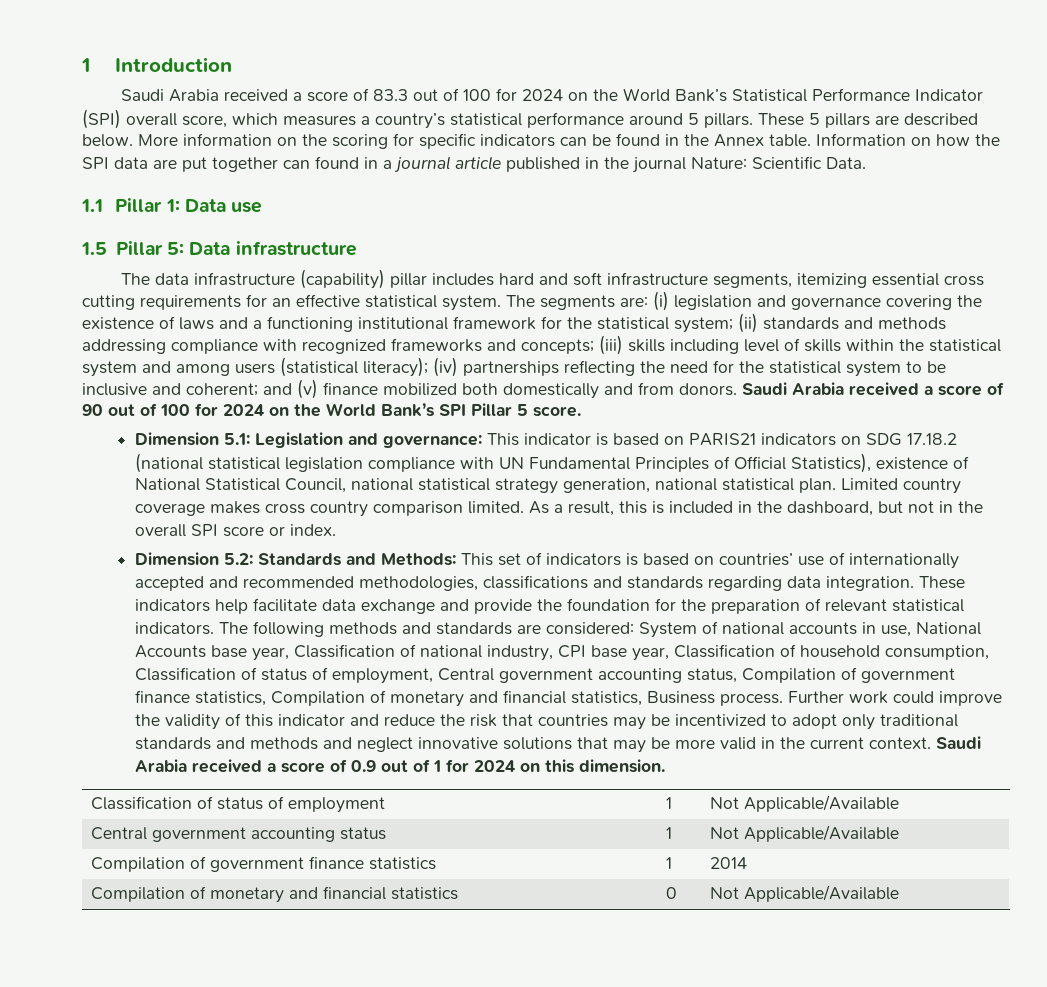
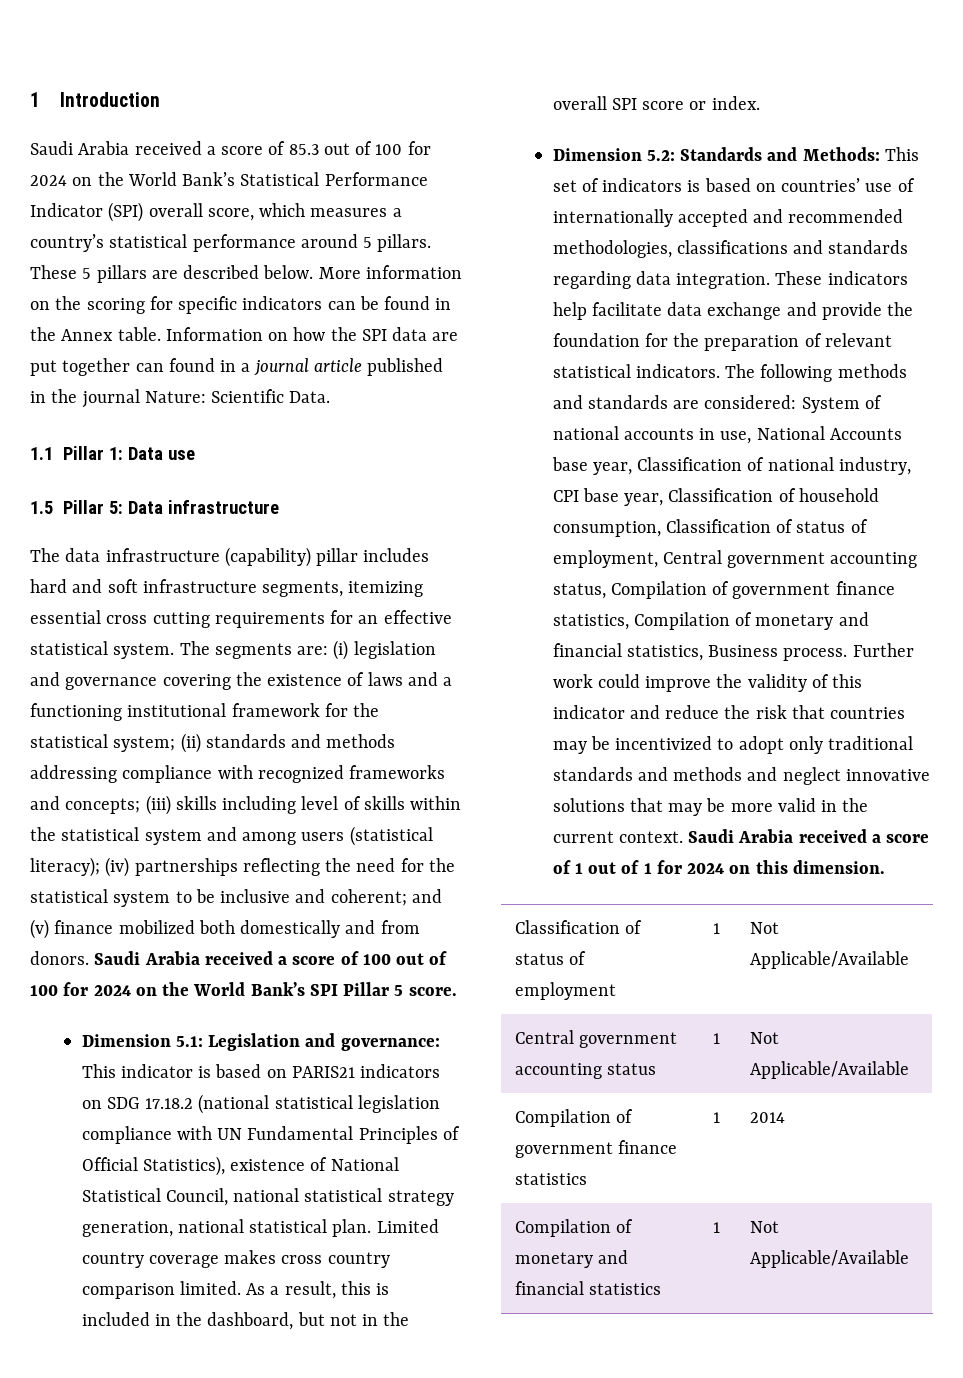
[372,89,408,101] 83.3 -> [288,144,319,155] 85.3
[82,404,103,416] 90 -> [362,954,391,965] 100
[350,760,376,772] 0.9 -> [574,863,583,874] 1
[666,887,678,899] 0 -> [712,1222,720,1233] 1

